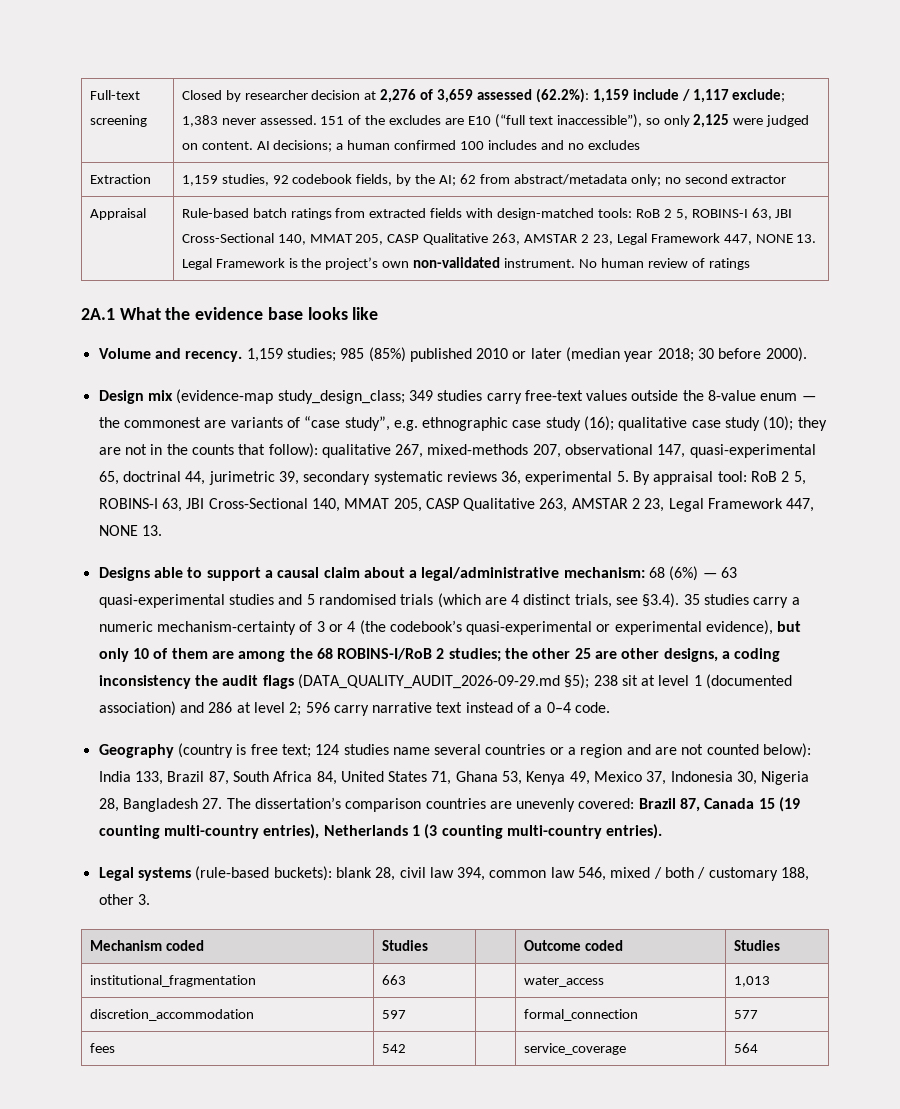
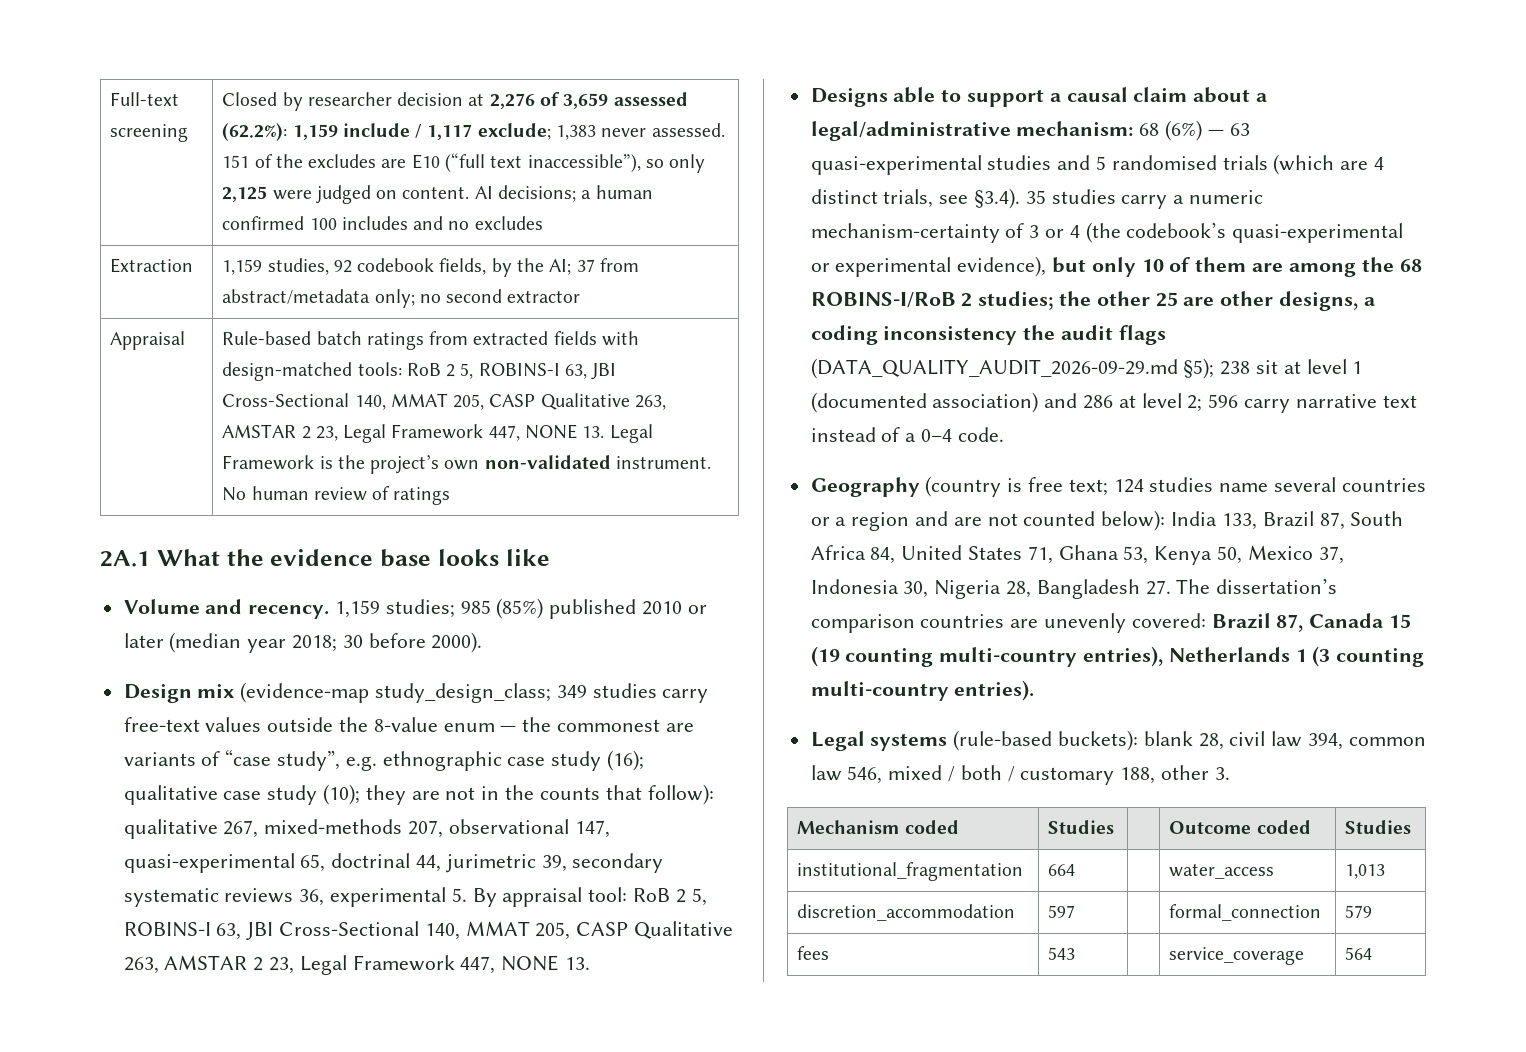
[459,174,476,184] 62 -> [576,259,595,272] 37
[569,771,590,785] 49, -> [1217,546,1243,564] 50,
[381,975,406,985] 663 -> [1048,864,1076,876] 664
[733,1010,758,1019] 577 -> [1345,905,1373,918] 579
[381,1044,406,1053] 542 -> [1048,947,1076,960] 543

